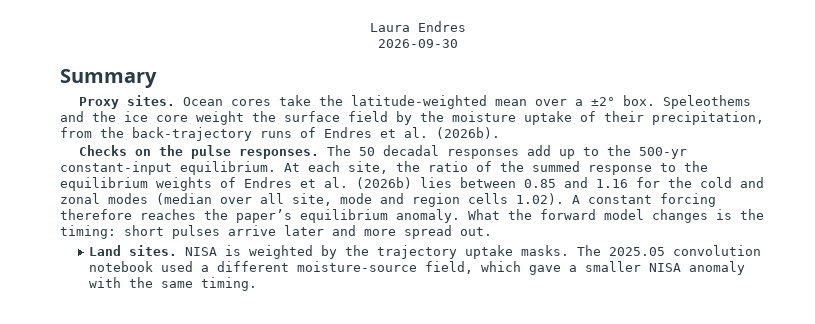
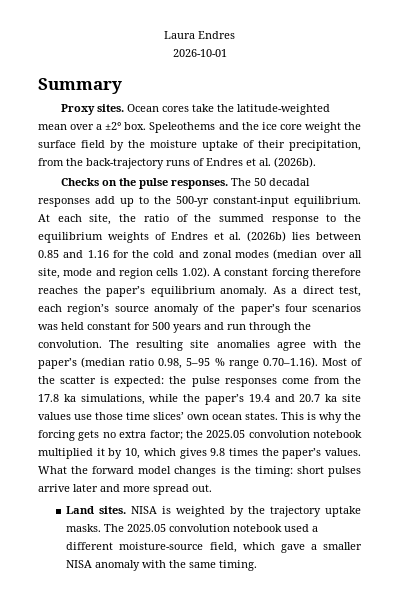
[377,39,458,48] 2026-09-30 -> [172,49,227,57] 2026-10-01
(460, 216) none -> [272,286,361,297] [38,304,361,315] [38,322,311,333] [38,340,361,351] [38,357,362,369] [38,376,361,387] [38,394,362,405] [38,412,361,423] [38,430,362,441] [38,448,361,459] As a direct test, each region’s source anomaly of the paper’s four scenarios was held constant for 500 years and run through the convolution. The resulting site anomalies agree with the paper’s (median ratio 0.98, 5–95 % range 0.70–1.16). Most of the scatter is expected: the pulse responses come from the 17.8 ka simulations, while the paper’s 19.4 and 20.7 ka site values use those time slices’ own ocean states. This is why the forcing gets no extra factor; the 2025.05 convolution notebook multiplied it by 10, which gives 9.8 times the paper’s values.

